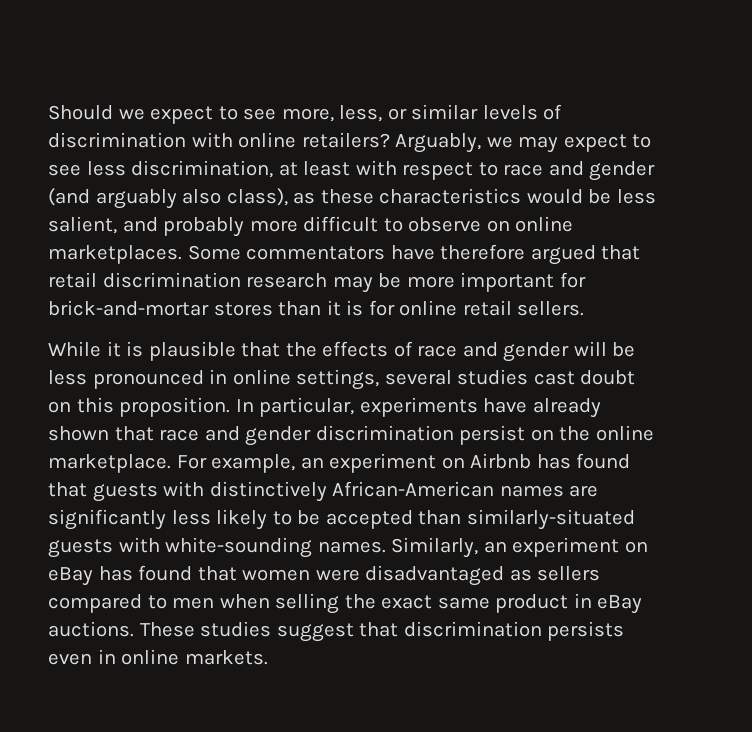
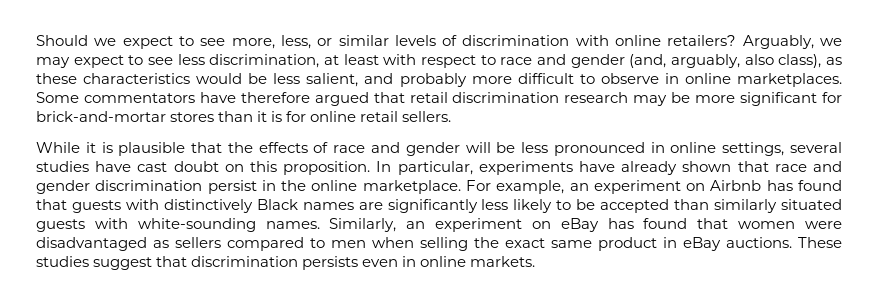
[48,188,177,209] (and arguably -> [629,54,740,68] (and, arguably,
[486,220,510,232] on -> [664,73,679,84] in
[460,272,555,292] important -> [740,92,818,106] significant
(529, 377) none -> [95,161,132,172] have
[530,429,554,441] on -> [261,180,276,191] in
[332,481,495,497] African-American -> [256,199,298,210] Black
[466,509,635,530] similarly-situated -> [714,199,842,213] similarly situated

